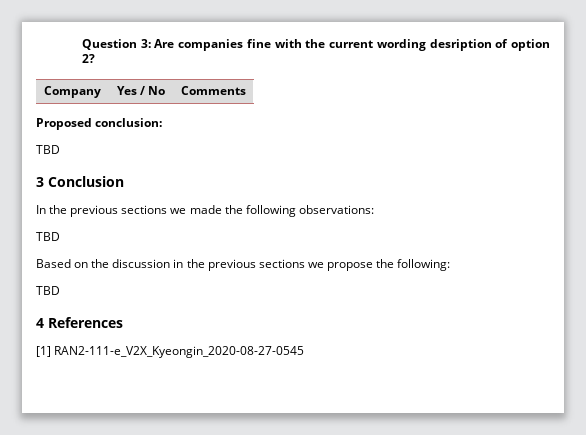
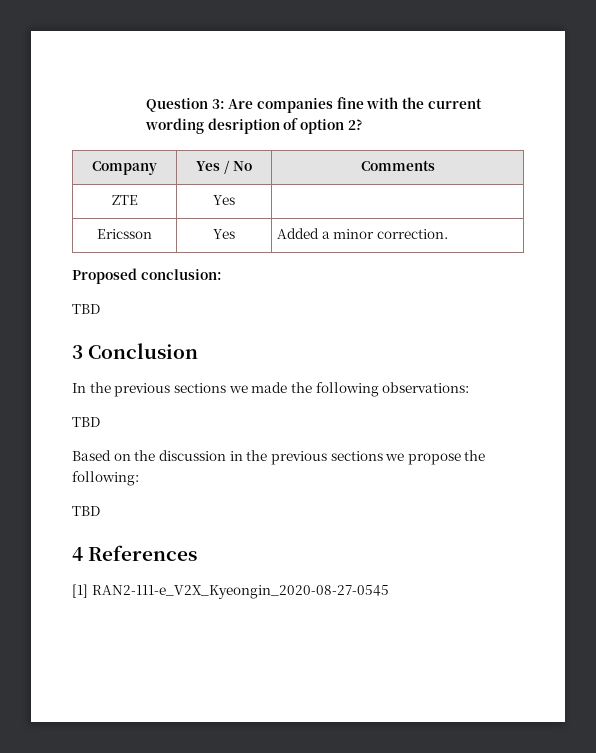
(247, 90) none -> [111,195,138,205] [213,195,235,205] [97,229,152,239] [213,229,235,239] [277,228,448,239] // ZTE | Yes | // Ericsson | Yes | Added a minor correction.

